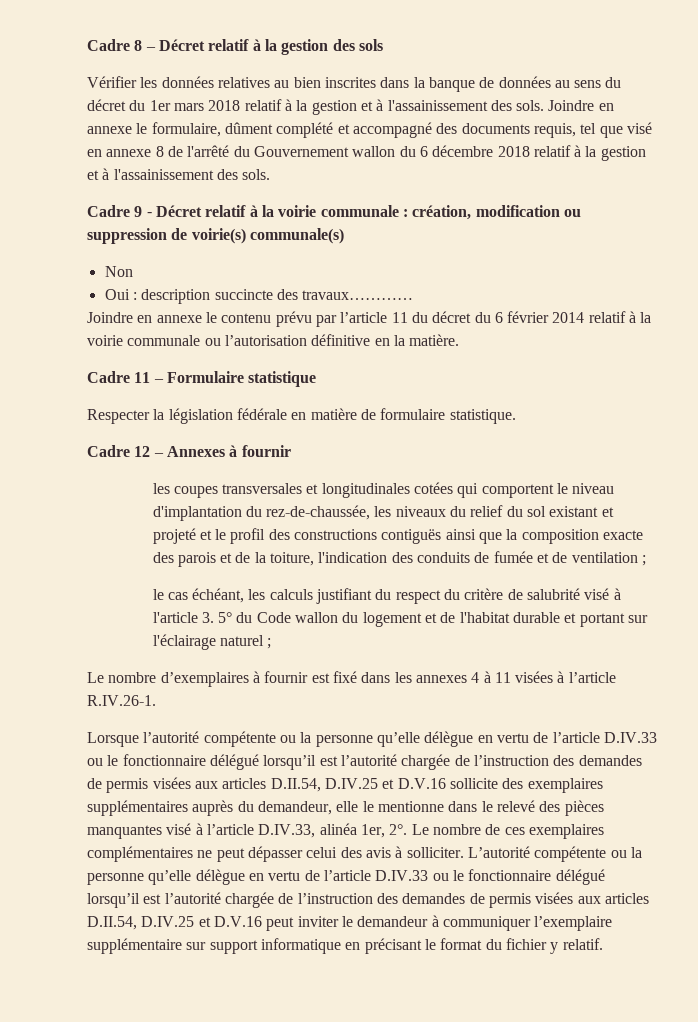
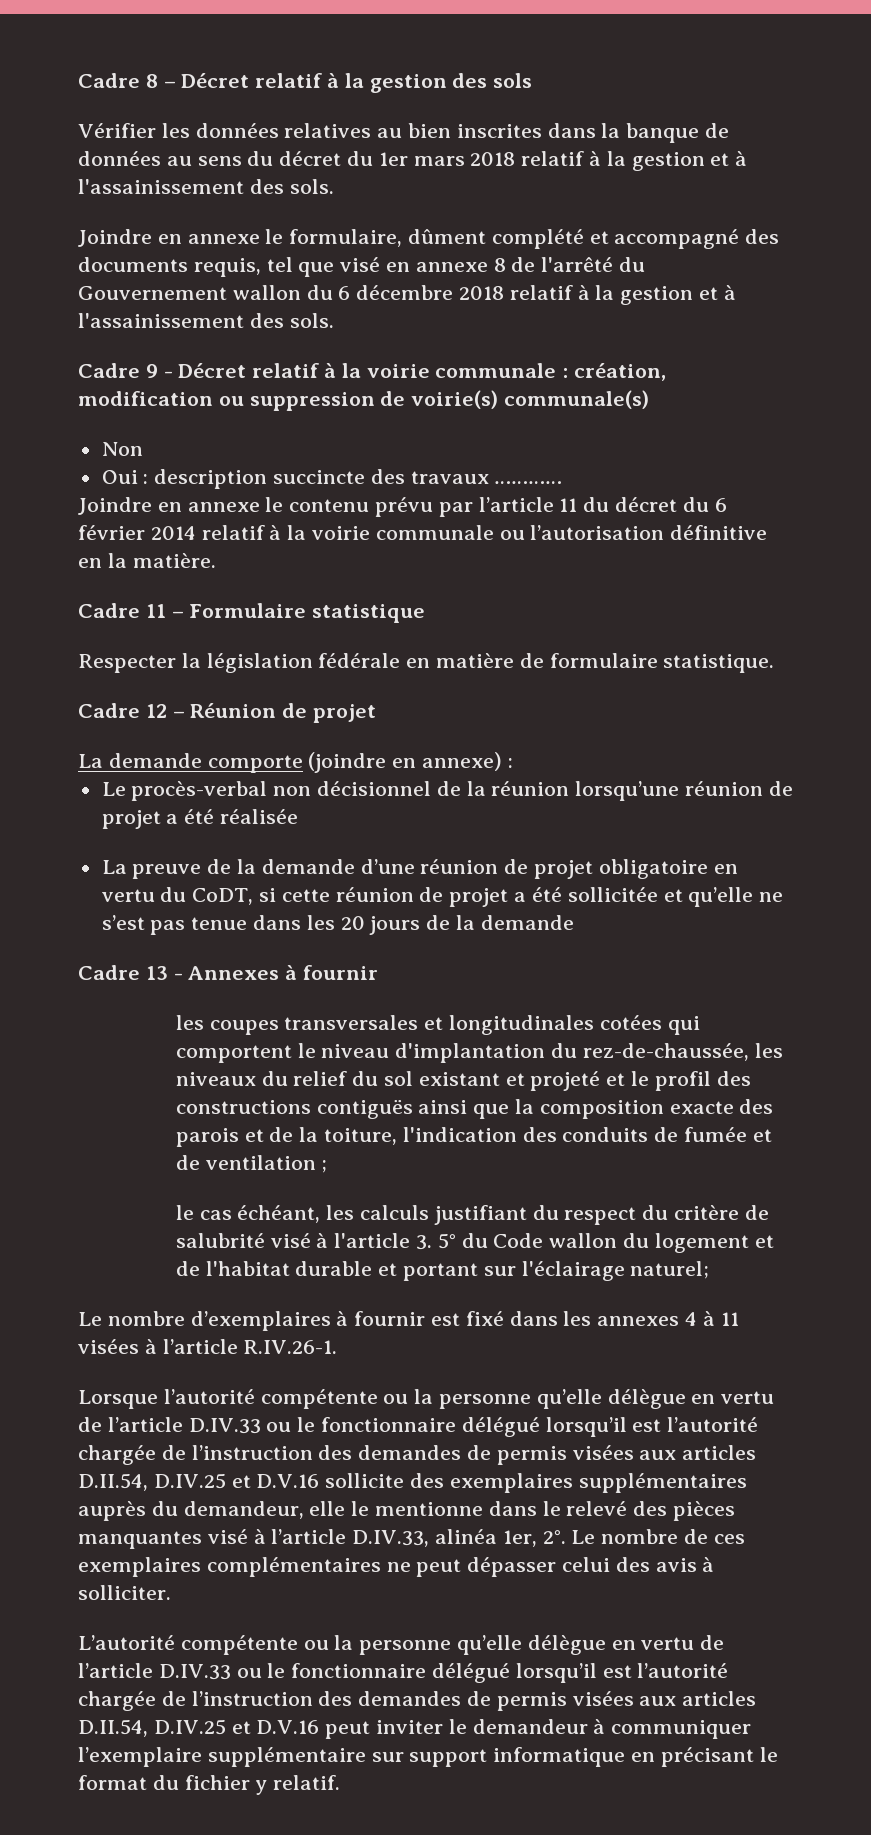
(545, 105) none -> (334, 186) //
[302,290,414,300] travaux………… -> [410,471,563,484] travaux …………
(164, 455) none -> [190,703,377,723] [78,752,513,773] [101,781,793,801] [101,809,299,829] [101,859,738,879] [101,887,784,907] [101,915,574,935] [78,965,183,980] Réunion de projet // La demande comporte (joindre en annexe) : // Le procès-verbal non décisionnel de la réunion lorsqu’une réunion de projet a été réalisée // La preuve de la demande d’une réunion de projet obligatoire en vertu du CoDT, si cette réunion de projet a été sollicitée et qu’elle ne s’est pas tenue dans les 20 jours de la demande // Cadre 13 -
[219,635,272,649] naturel ; -> [630,1261,710,1279] naturel;
(464, 852) none -> (171, 1592) //

